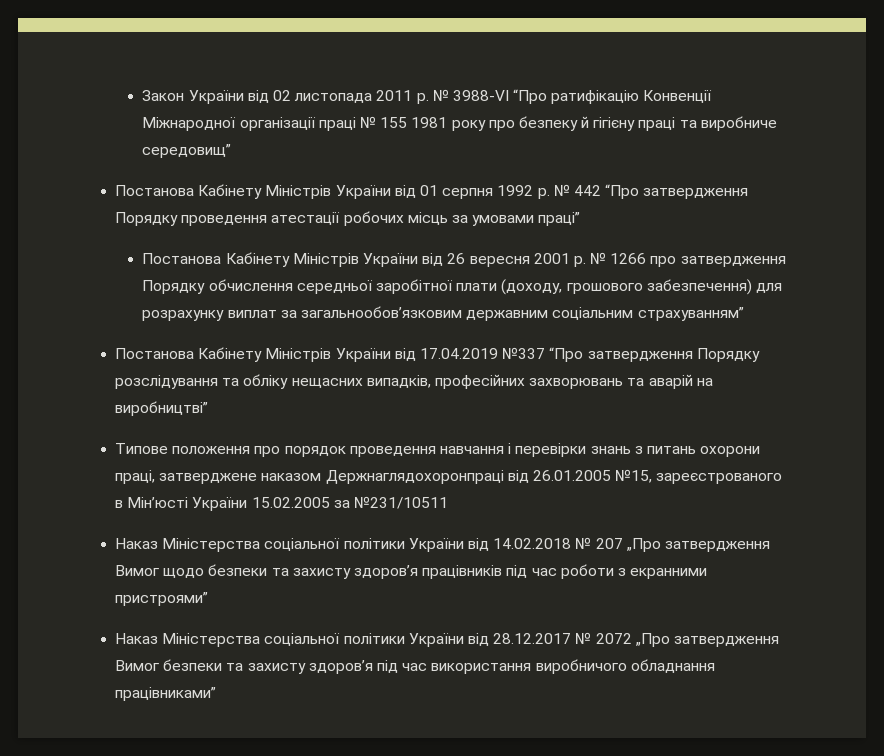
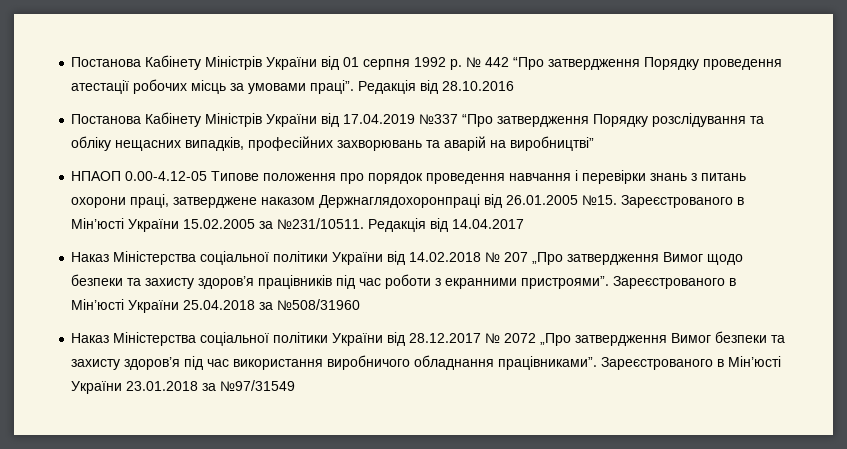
[142,89,713,104] [142,116,777,131] [142,144,232,158] Закон України від 02 листопада 2011 р. № 3988-VІ “Про ратифікацію Конвенції Міжнародної організації праці № 155 1981 року про безпеку й гігієну праці та виробниче середовищ” // -> (71, 62) none
[538,212,581,226] [142,252,786,267] [142,279,782,295] [142,306,744,321] праці” // Постанова Кабінету Міністрів України від 26 вересня 2001 р. № 1266 про затвердження Порядку обчислення середньої заробітної плати (доходу, грошового забезпечення) для розрахунку виплат за загальнообов’язковим державним соціальним страхуванням” -> [310,80,515,94] праці”. Редакція від 28.10.2016
(209, 408) none -> [71,171,208,181] НПАОП 0.00-4.12-05
[615,469,783,484] №15, зареєстрованого -> [582,195,734,208] №15. Зареєстрованого
[353,496,448,509] №231/10511 -> [277,218,525,232] №231/10511. Редакція від 14.04.2017
[115,592,209,606] пристроями” -> [521,276,737,289] [71,299,361,313] пристроями”. Зареєстрованого в Мін’юсті України 25.04.2018 за №508/31960
[115,687,217,701] працівниками” -> [498,356,782,370] [71,380,296,394] працівниками”. Зареєстрованого в Мін’юсті України 23.01.2018 за №97/31549

